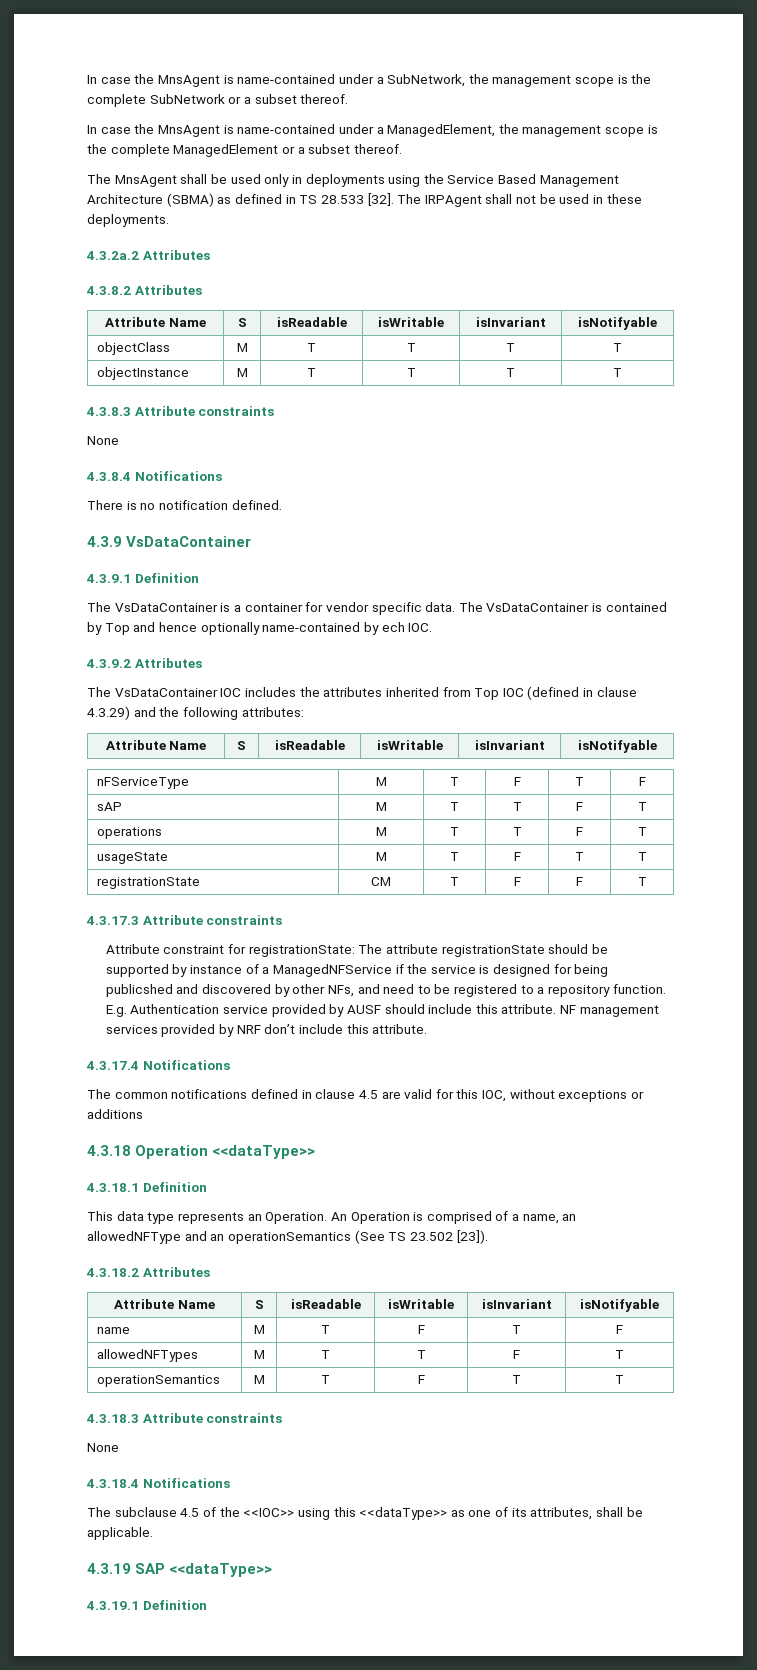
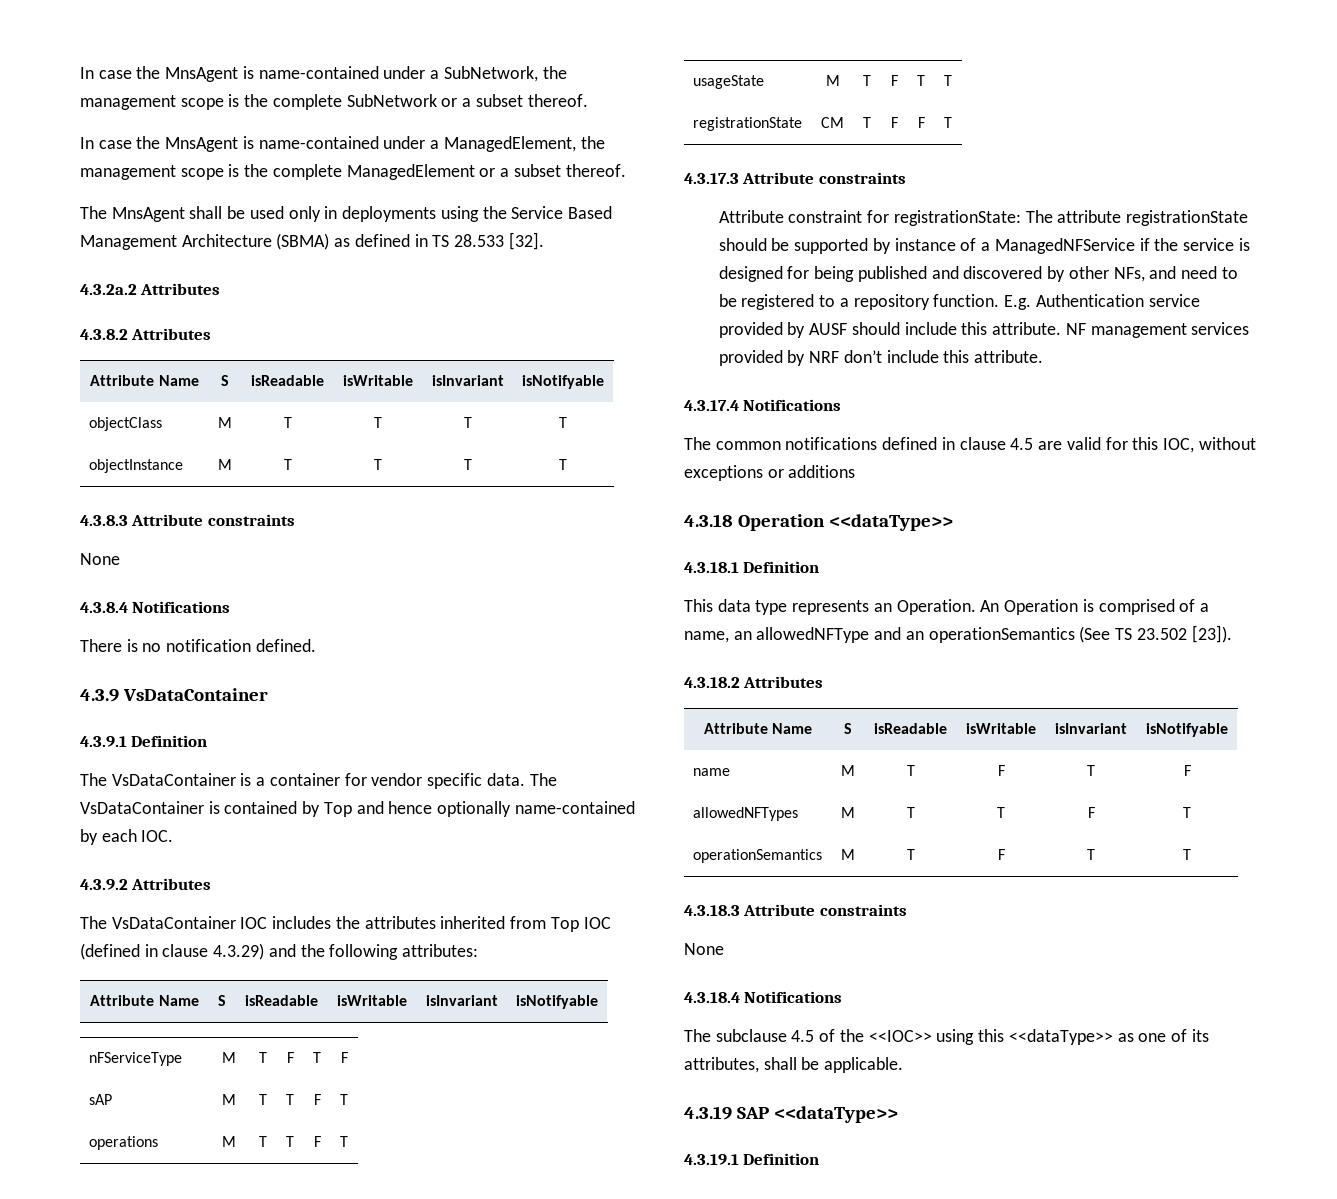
[397,194,642,207] [87,214,169,227] The IRPAgent shall not be used in these deployments. -> (544, 241) none
[381,622,405,632] ech -> [101,829,137,842] each
[105,984,173,997] publicshed -> [857,266,927,282] published

